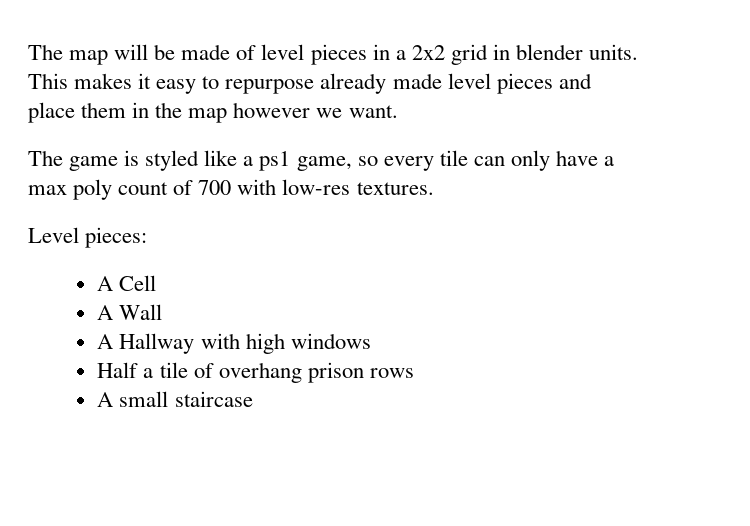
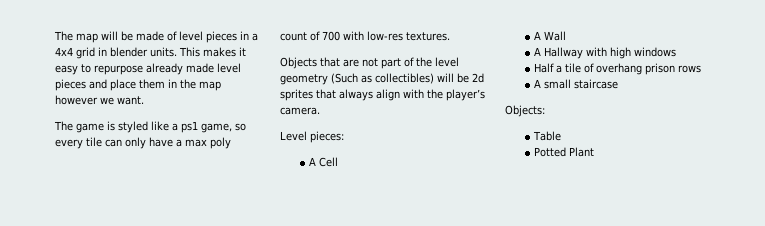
[411,45,445,60] 2x2 -> [55,47,73,56] 4x4
(434, 188) none -> [280,57,459,69] [280,73,484,85] [280,89,485,101] [280,107,320,115] // Objects that are not part of the level geometry (Such as collectibles) will be 2d sprites that always align with the player’s camera.
(253, 399) none -> [505,105,545,117] [533,131,562,141] [534,147,595,157] // Objects: // Table // Potted Plant

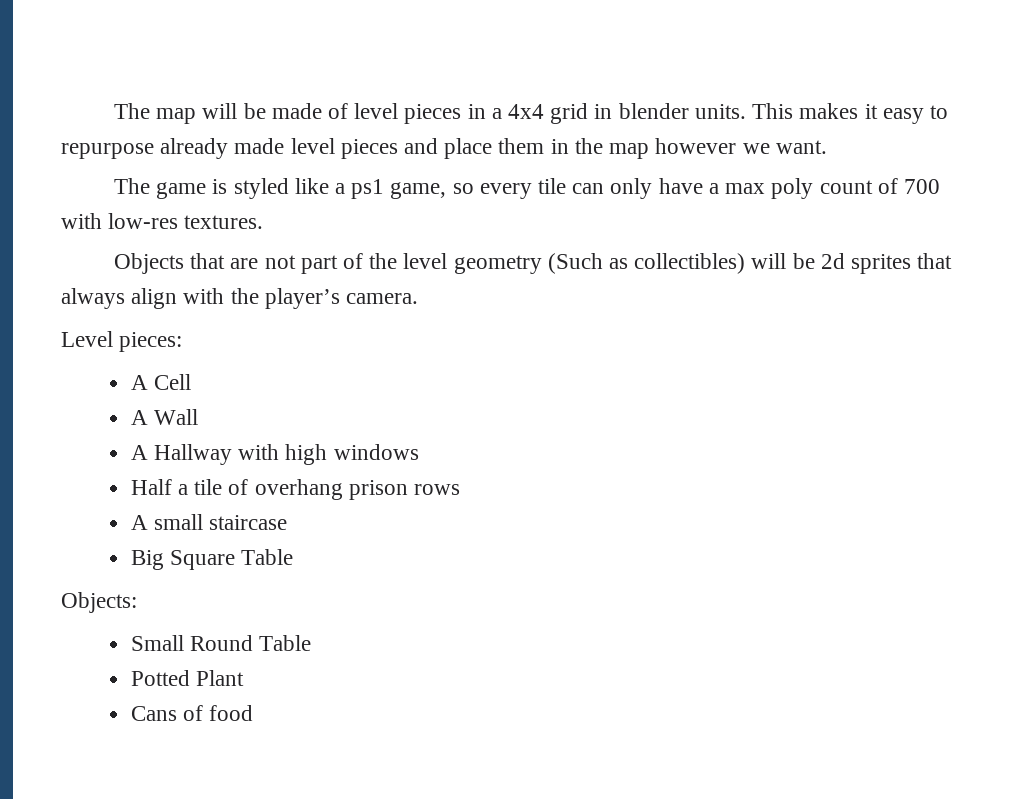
(619, 84) none -> [130,549,294,570] // Big Square Table
(545, 111) none -> [130,635,253,651] Small Round
(595, 152) none -> [130,705,254,721] // Cans of food

